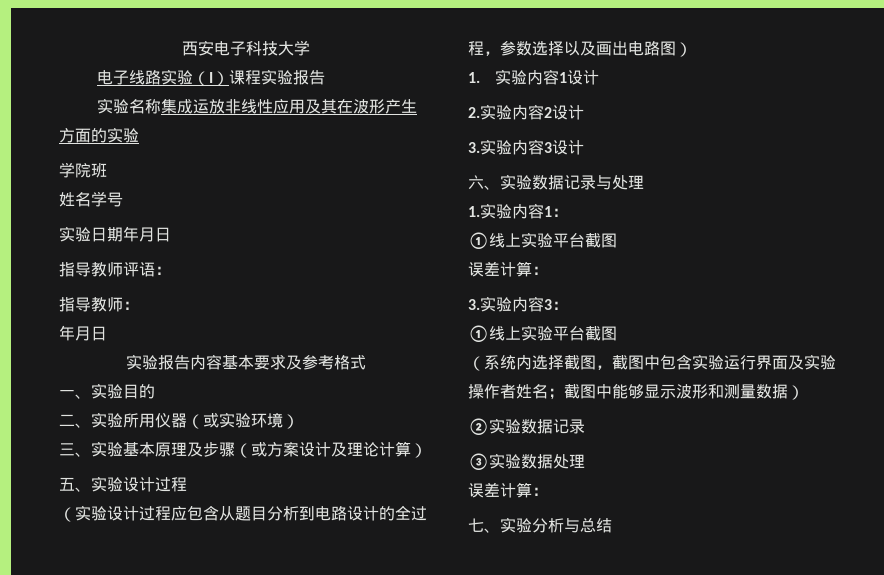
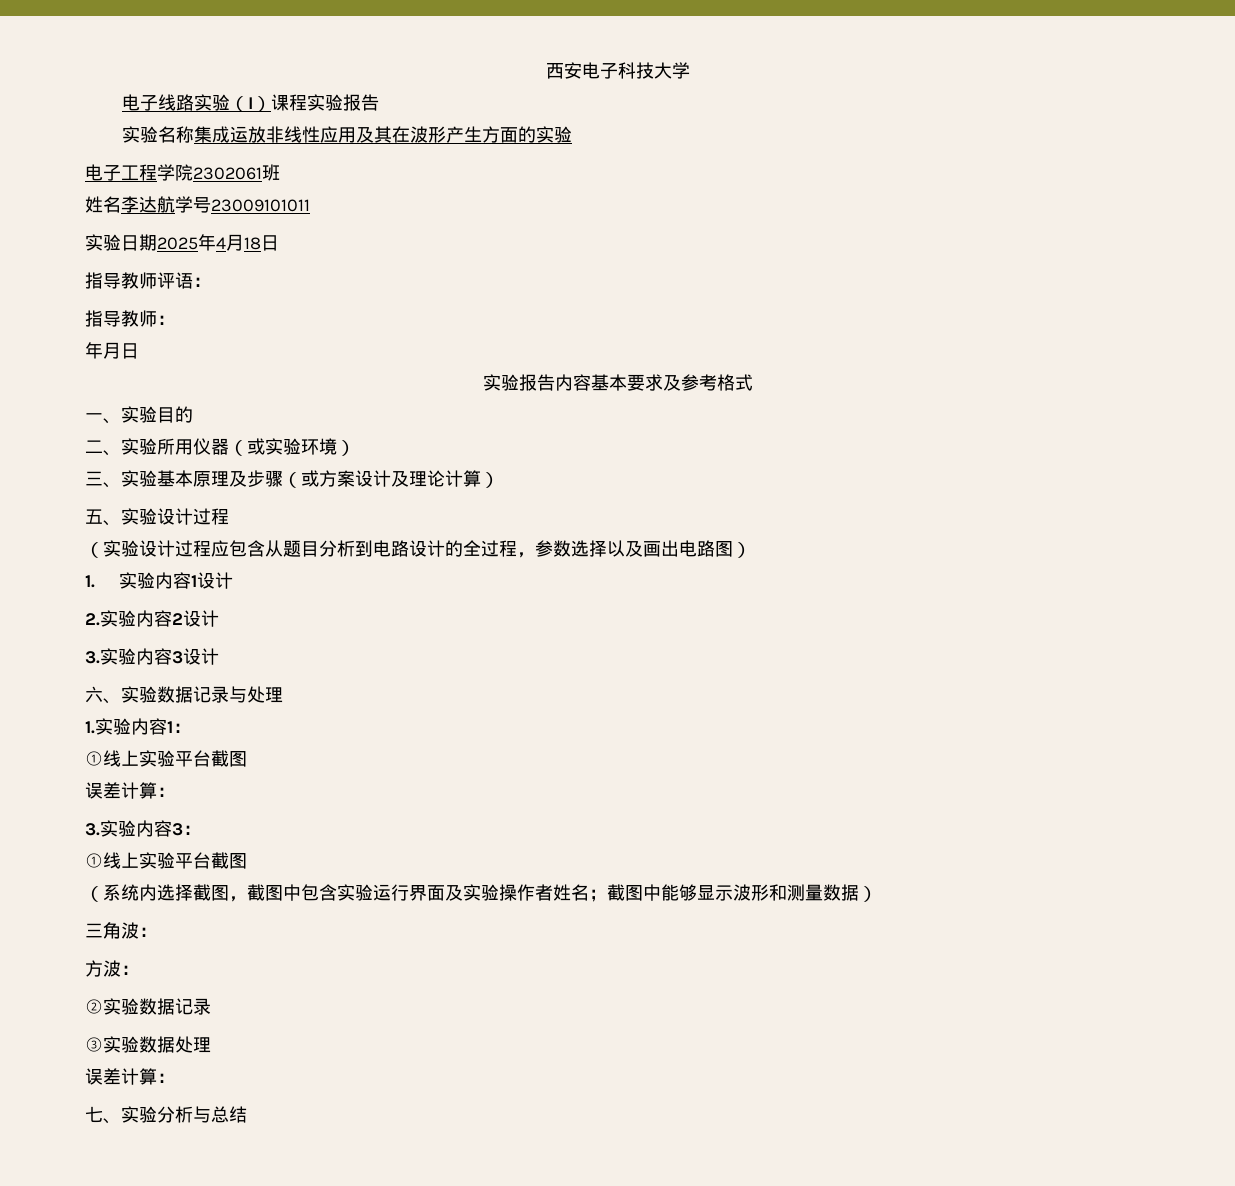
[59,162,91,178] 学院 -> [85,164,262,181] 电子工程学院2302061
(91, 199) none -> [121,196,175,213] 李达航
(123, 199) none -> [211,199,310,212] 23009101011
[123,226,155,242] 年月 -> [157,234,261,251] 2025年4月18
(804, 392) none -> [85,922,157,939] [85,960,139,977] // 三角波： // 方波：

